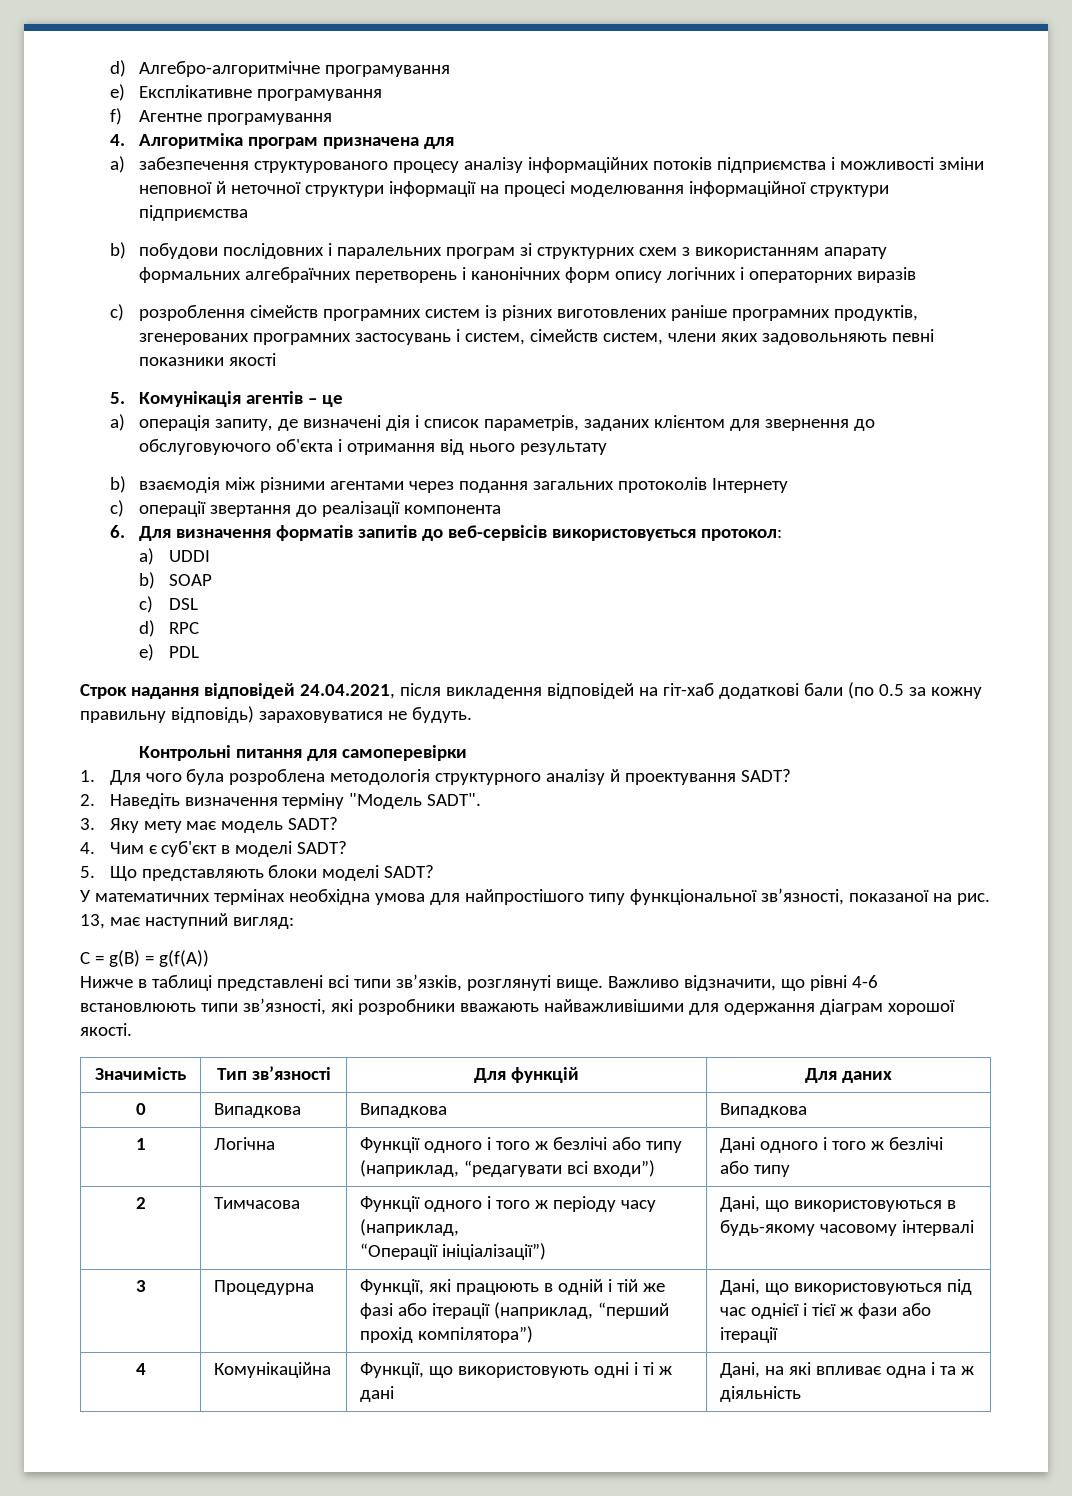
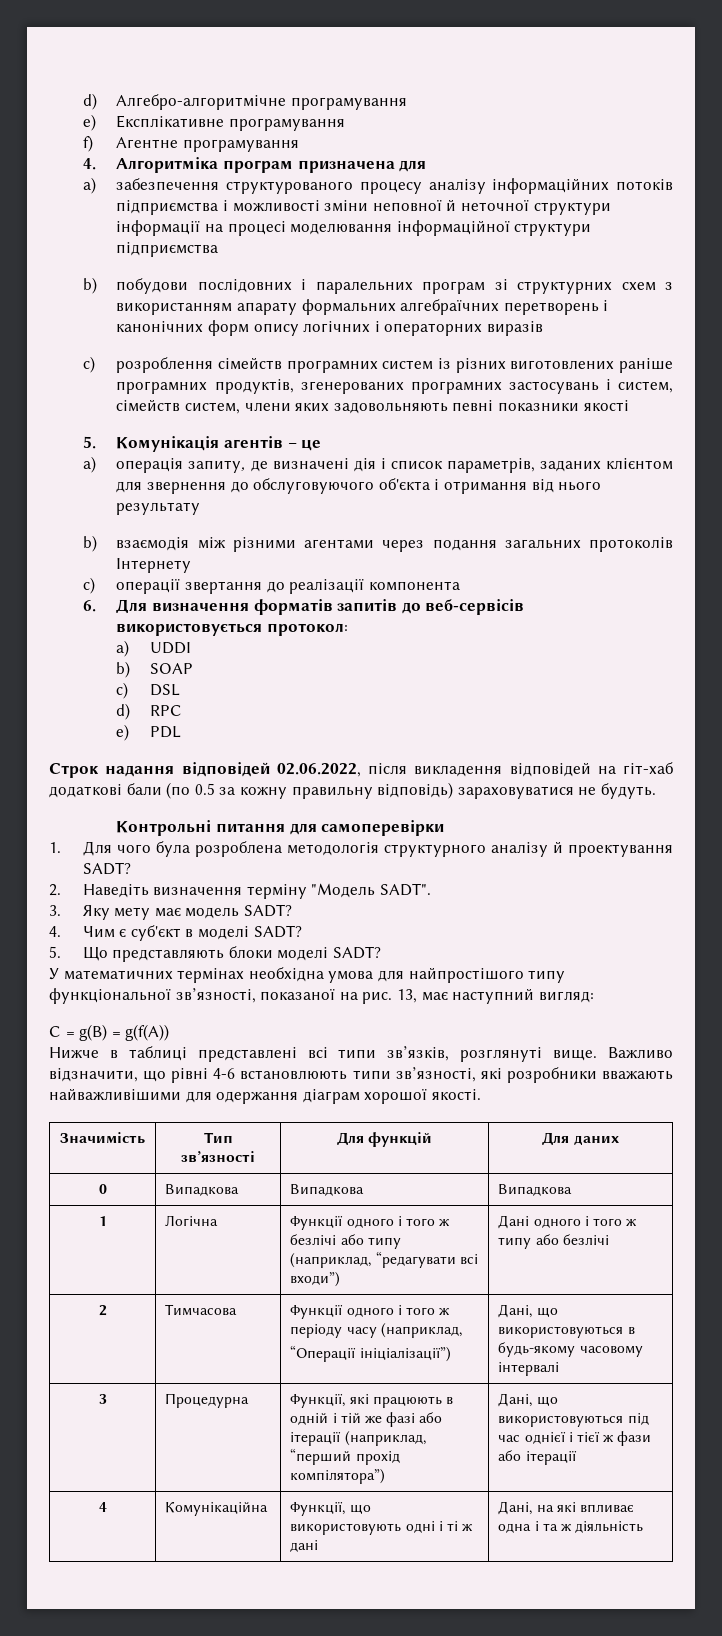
[299,684,395,699] 24.04.2021, -> [276,763,361,777] 02.06.2022,
[889,1137,944,1150] [720,1161,791,1177] безлічі або типу -> [498,1234,609,1249] типу або безлічі

